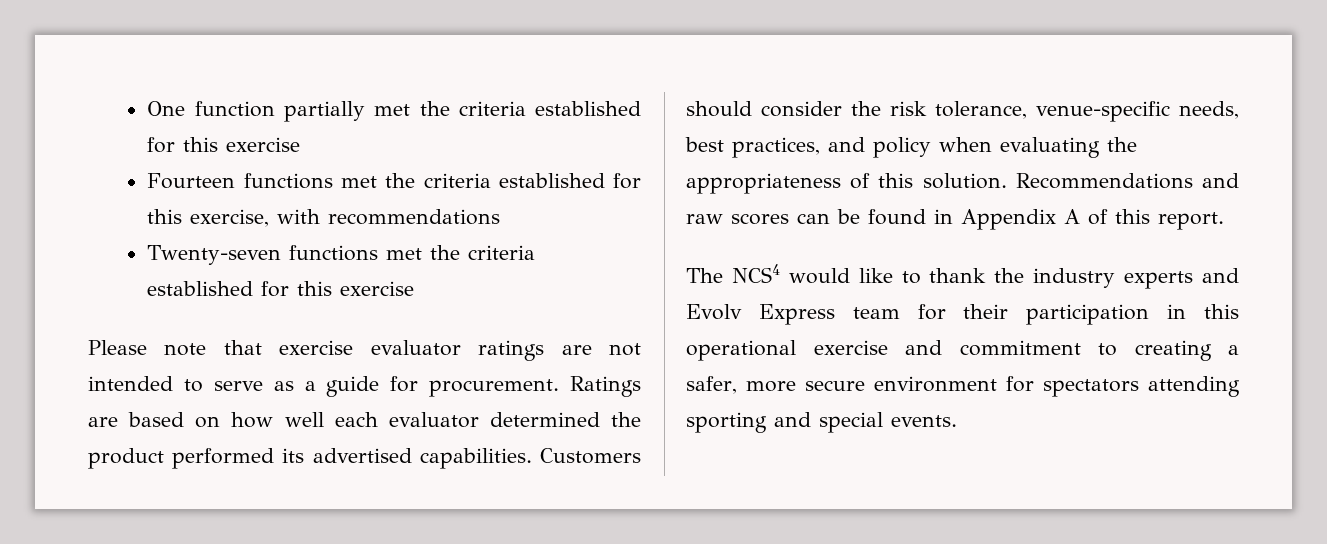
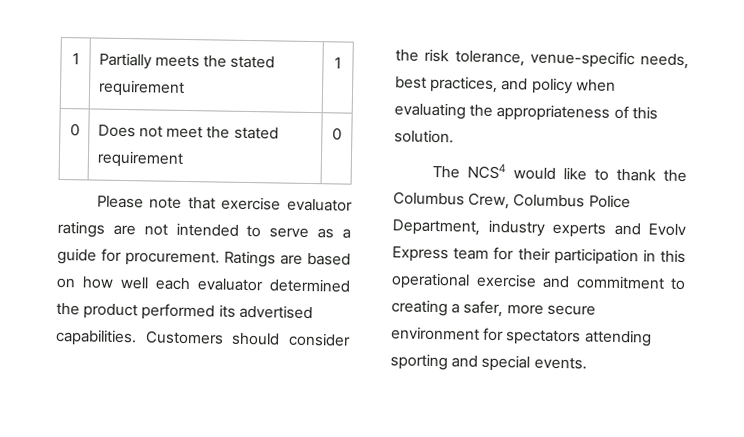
[147,101,641,122] [147,137,301,153] [147,173,641,189] [147,209,501,227] [147,245,536,265] [147,281,415,297] One function partially met the criteria established for this exercise // Fourteen functions met the criteria established for this exercise, with recommendations // Twenty-seven functions met the criteria established for this exercise -> [71,53,80,65] [98,52,276,70] [97,79,185,97] [334,57,342,69] [69,123,80,137] [97,124,279,140] [96,150,184,168] [332,127,342,141] 1 | Partially meets the stated requirement | 1 // 0 | Does not meet the stated requirement | 0
[1015,173,1239,189] [686,209,1224,230] Recommendations and raw scores can be found in Appendix A of this report. -> (454, 136) none
(1025, 275) none -> [393,191,631,210] [392,219,480,236] Columbus Crew, Columbus Police Department,

